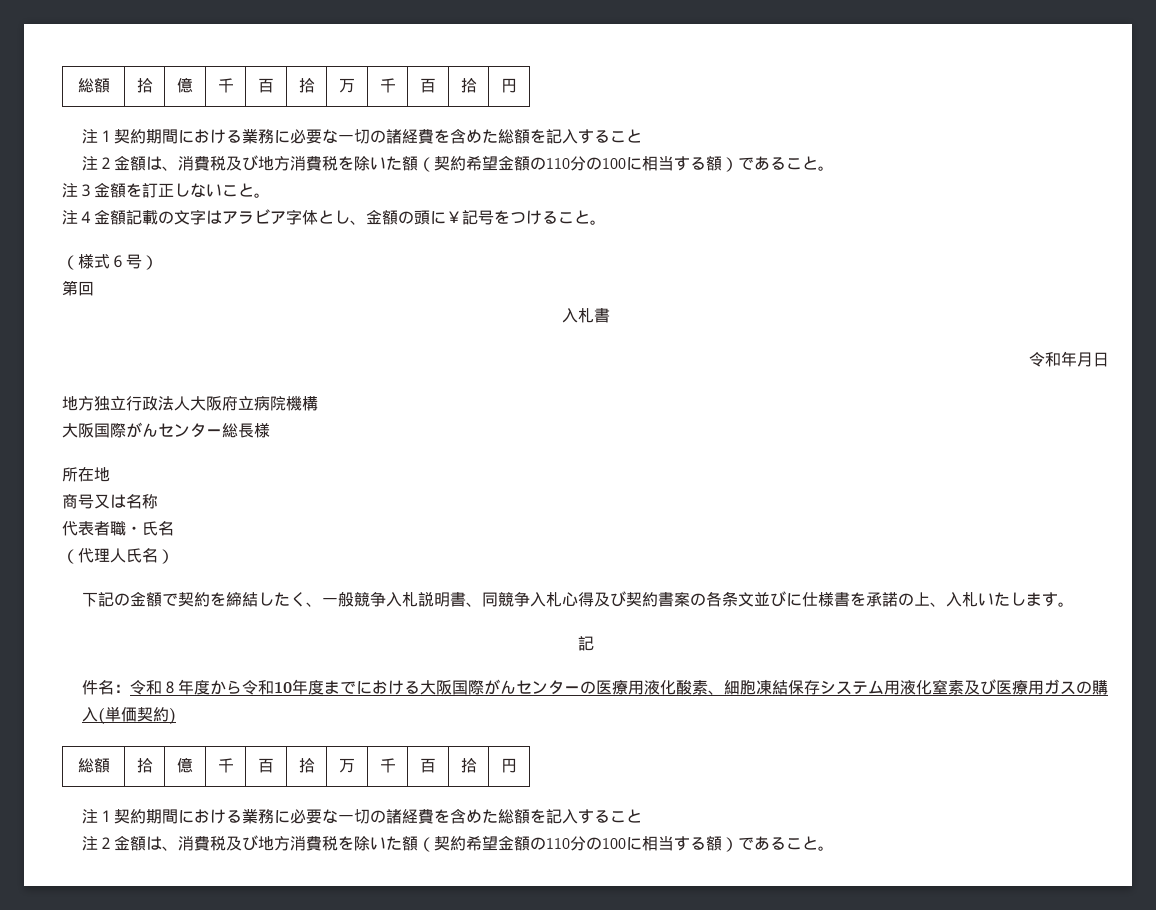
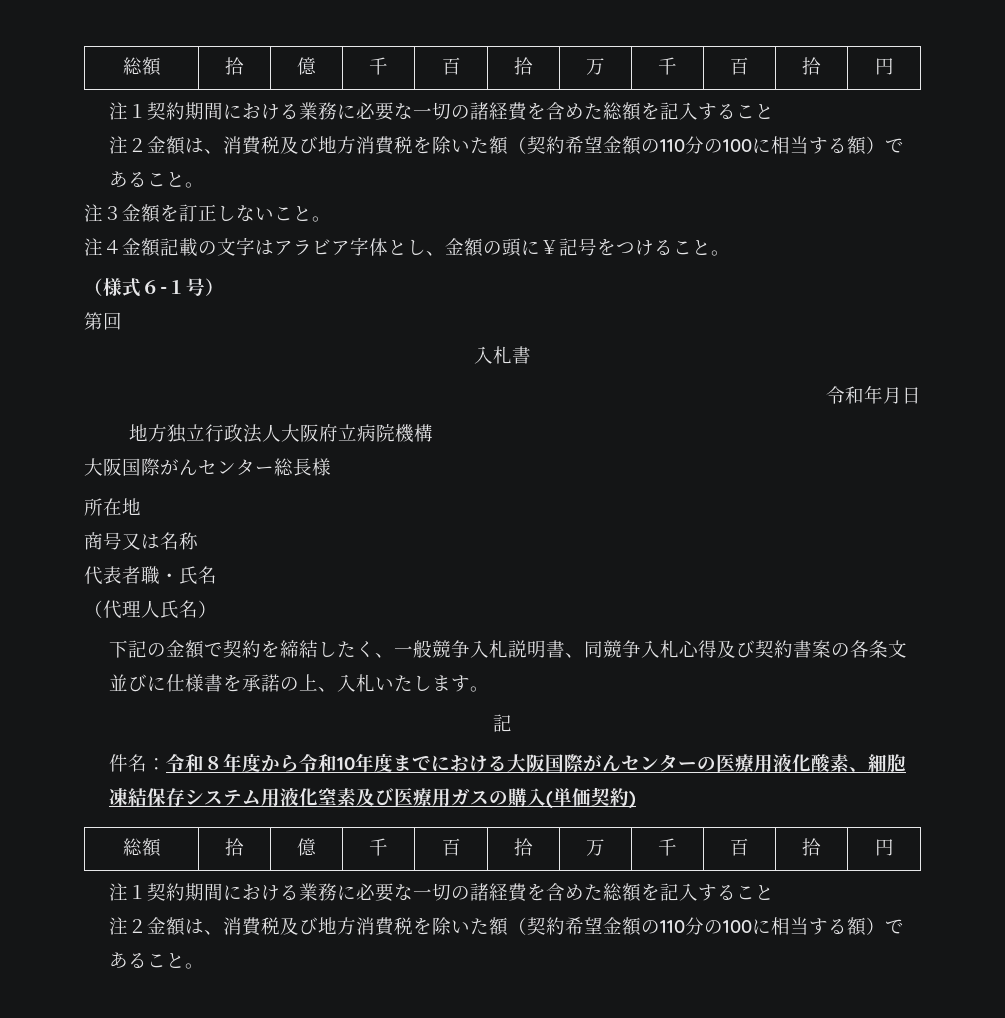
(126, 261) none -> [160,280,186,294] -１

